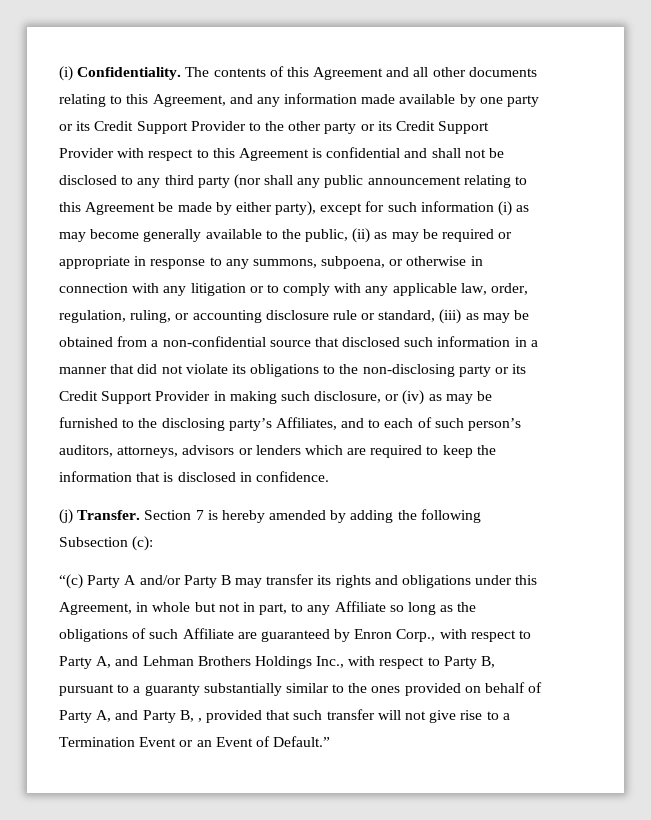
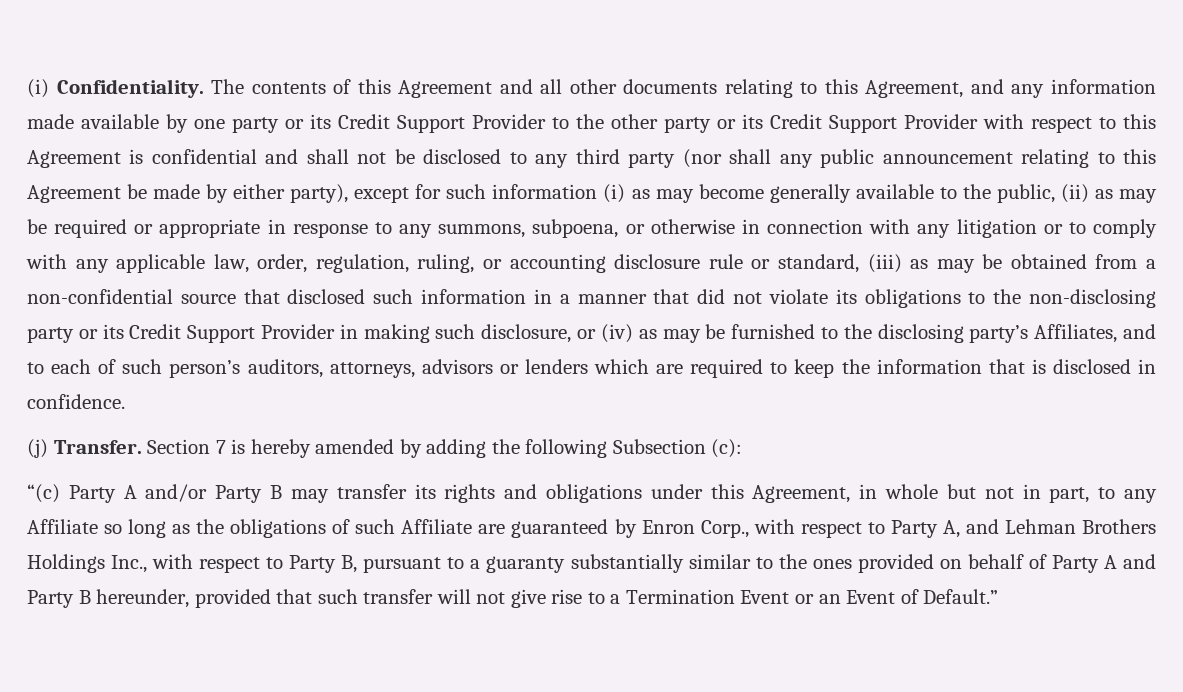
[96,710,112,722] A, -> [1103,555,1117,569] A
[179,710,202,722] B, , -> [78,589,190,608] B hereunder,

